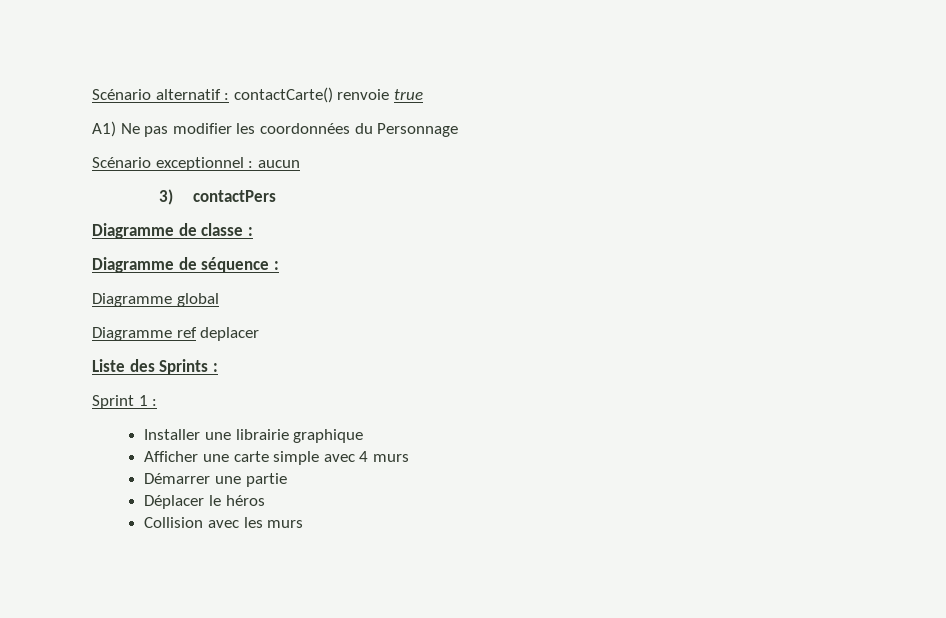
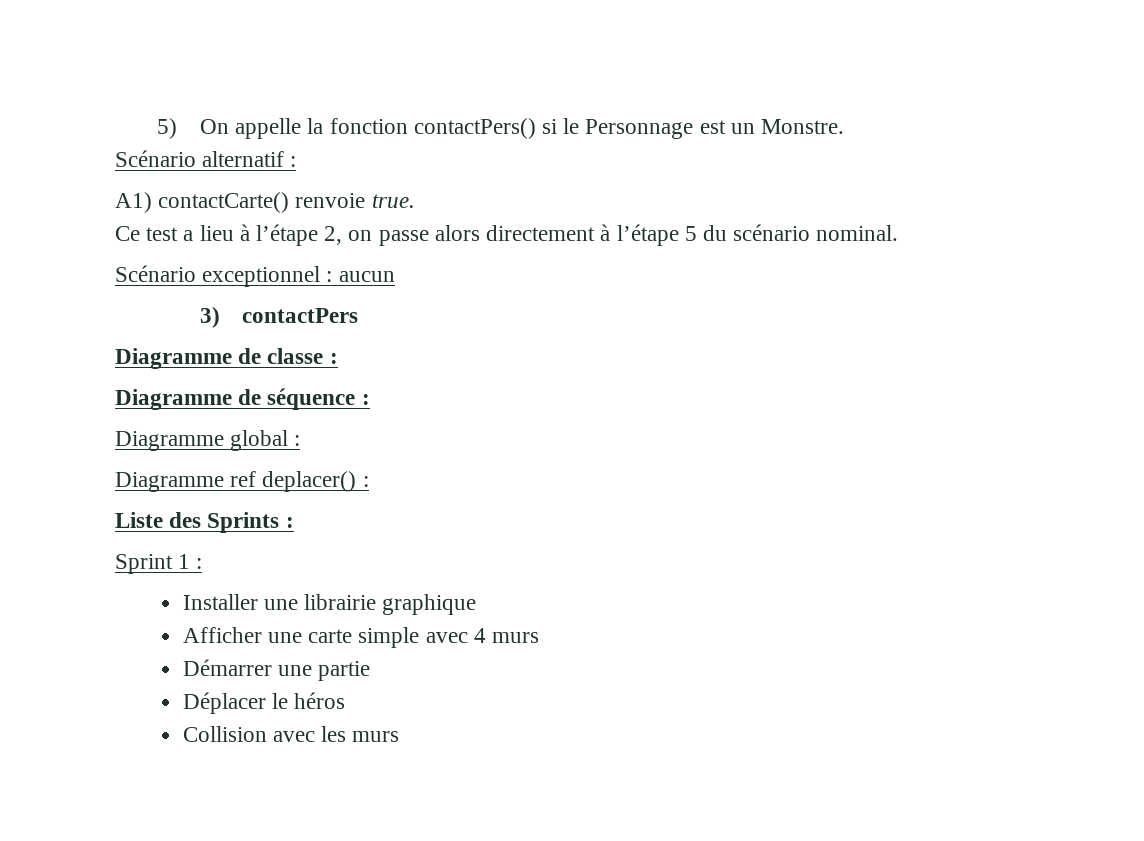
(92, 94) none -> [157,118,845,139] 5) On appelle la fonction contactPers() si le Personnage est un Monstre. //
(230, 96) none -> [115,192,152,213] // A1)
[393,89,423,100] [92,121,459,137] true // A1) Ne pas modifier les coordonnées du Personnage -> [371,194,415,208] [115,224,899,246] true. // Ce test a lieu à l’étape 2, on passe alors directement à l’étape 5 du scénario nominal.
(219, 300) none -> [294,435,301,446] :
[200,327,260,341] deplacer -> [262,471,369,492] deplacer() :

